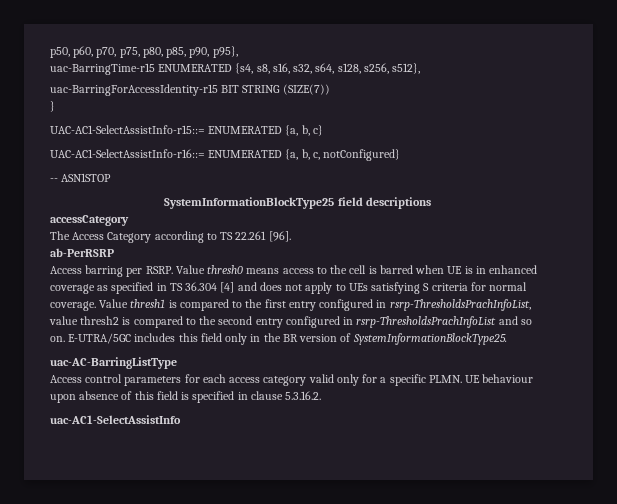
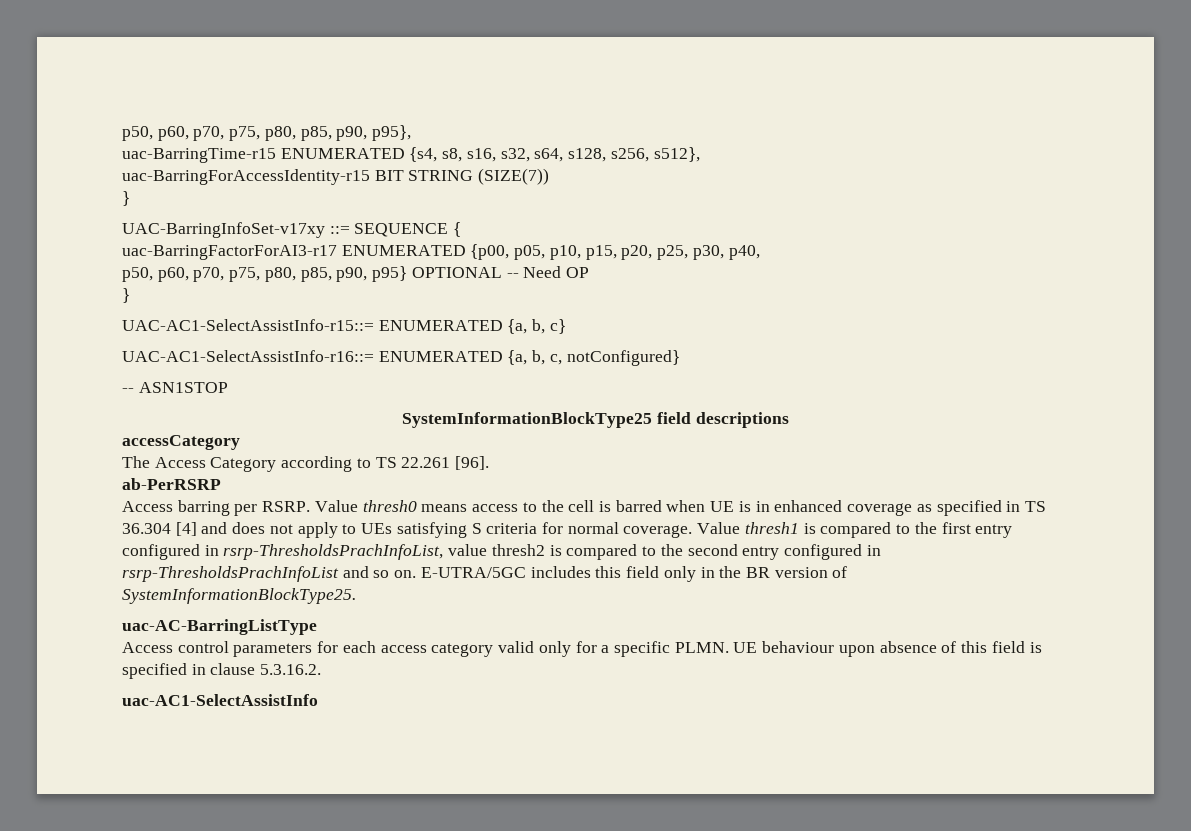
(55, 106) none -> [122,222,462,238] [122,244,760,260] [122,266,589,282] [122,288,130,303] // UAC-BarringInfoSet-v17xy ::= SEQUENCE { // uac-BarringFactorForAI3-r17 ENUMERATED {p00, p05, p10, p15, p20, p25, p30, p40, // p50, p60, p70, p75, p80, p85, p90, p95} OPTIONAL -- Need OP // }

